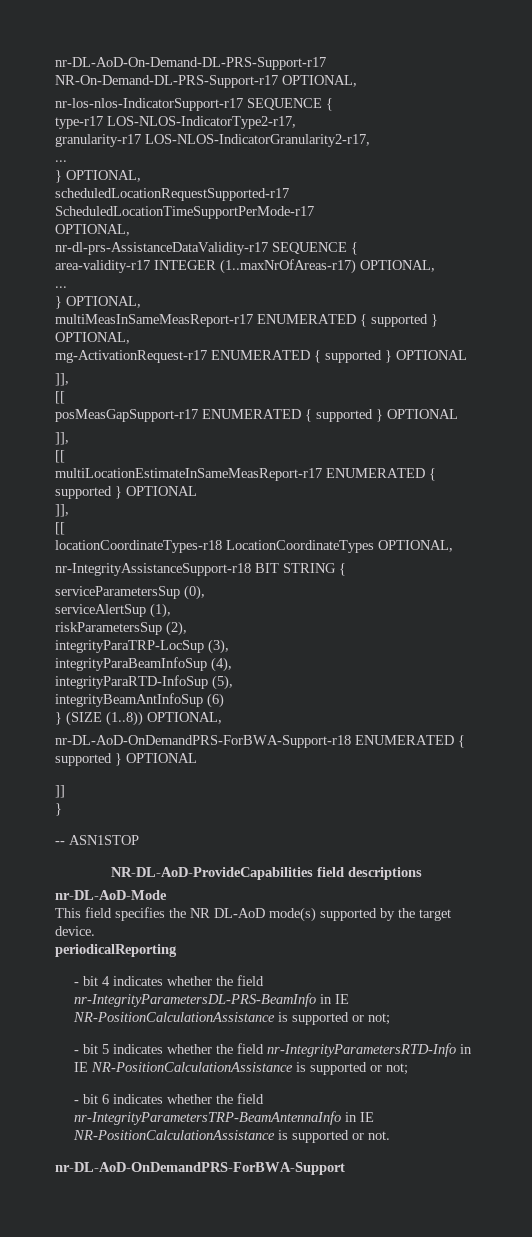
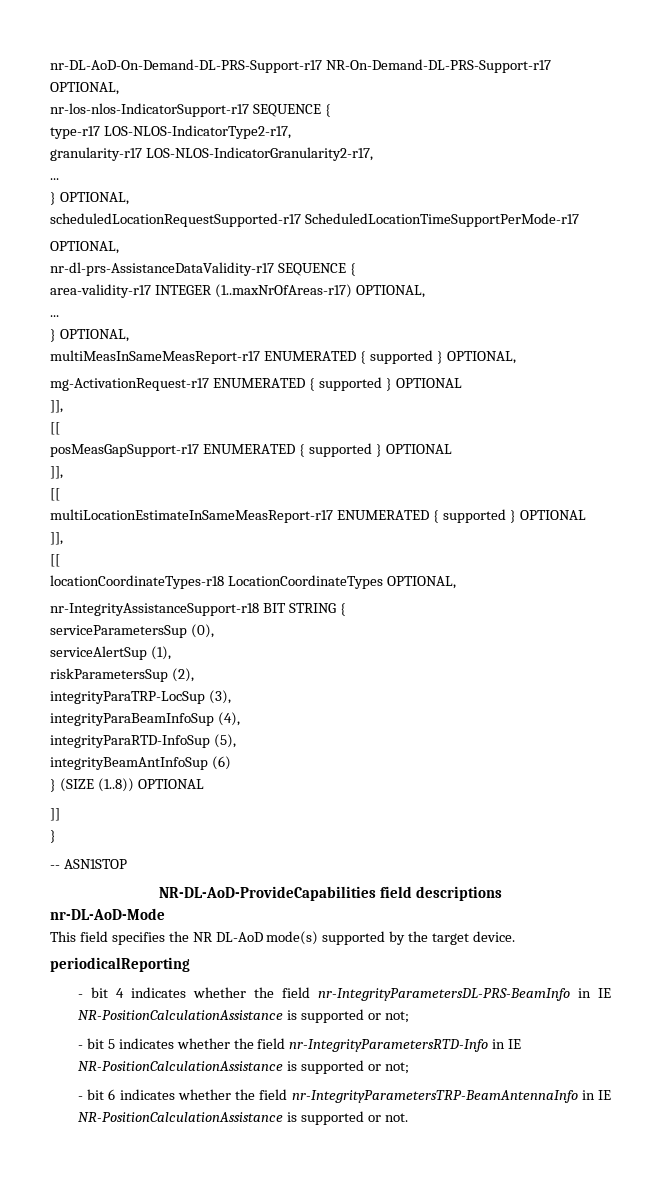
[147,712,222,724] [55,735,465,748] [55,753,122,766] OPTIONAL, // nr-DL-AoD-OnDemandPRS-ForBWA-Support-r18 ENUMERATED { supported } -> (134, 785) none
[55,1162,345,1175] // nr-DL-AoD-OnDemandPRS-ForBWA-Support -> (408, 1117) none

